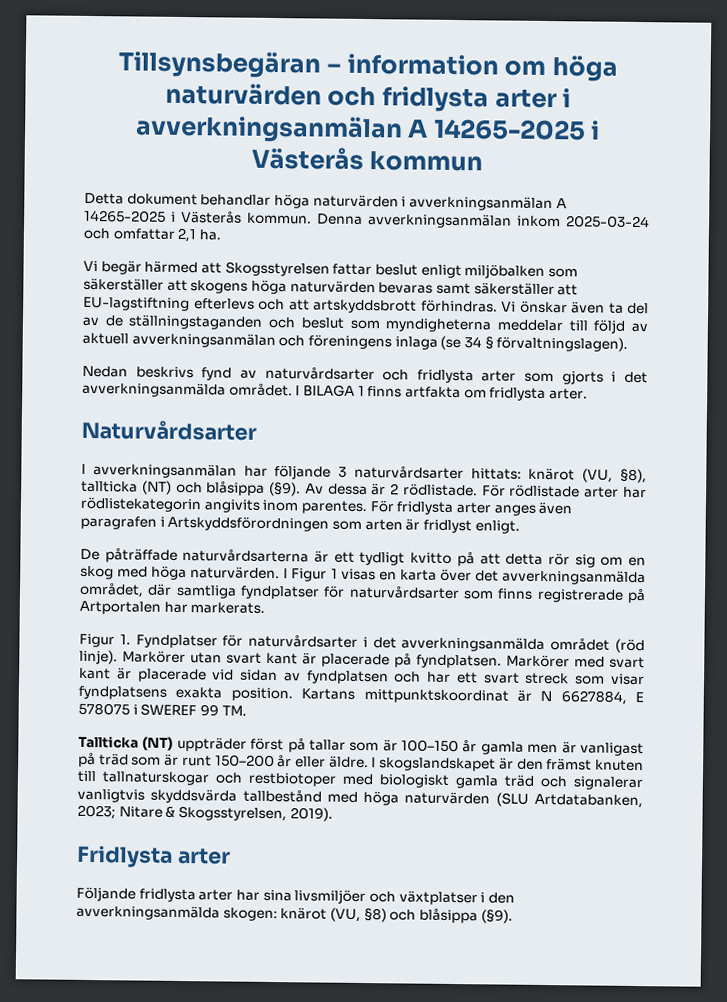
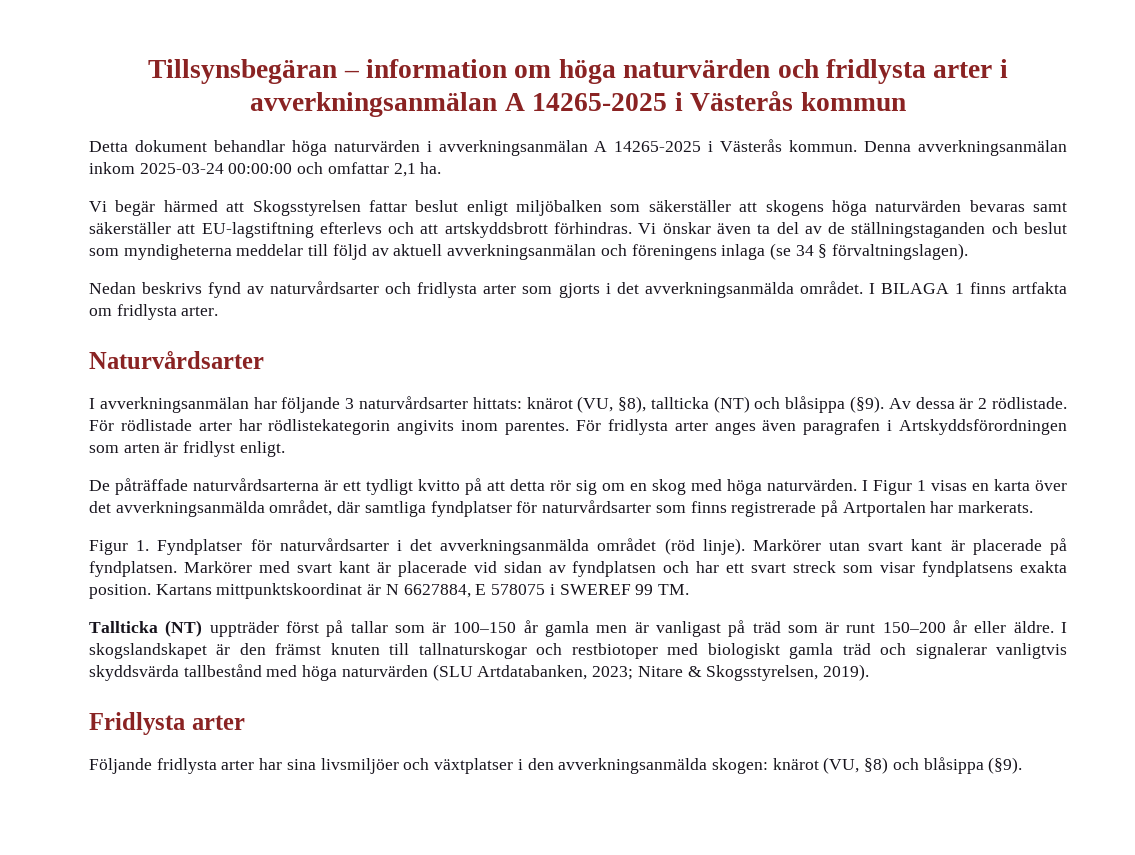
(650, 222) none -> [228,163,293,174] 00:00:00

